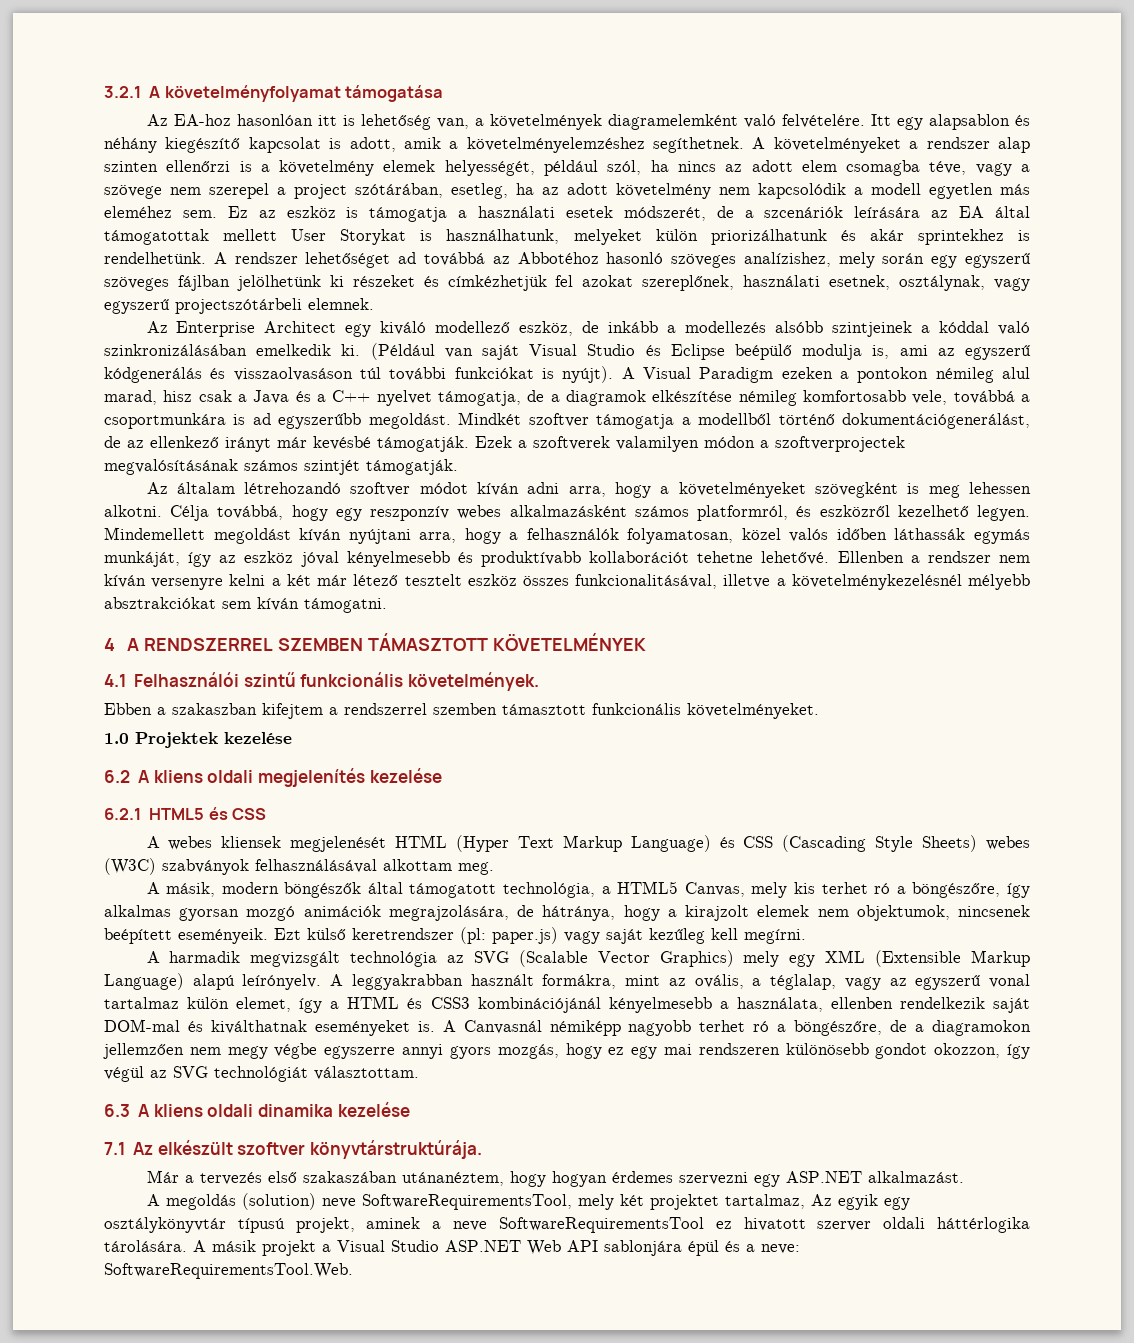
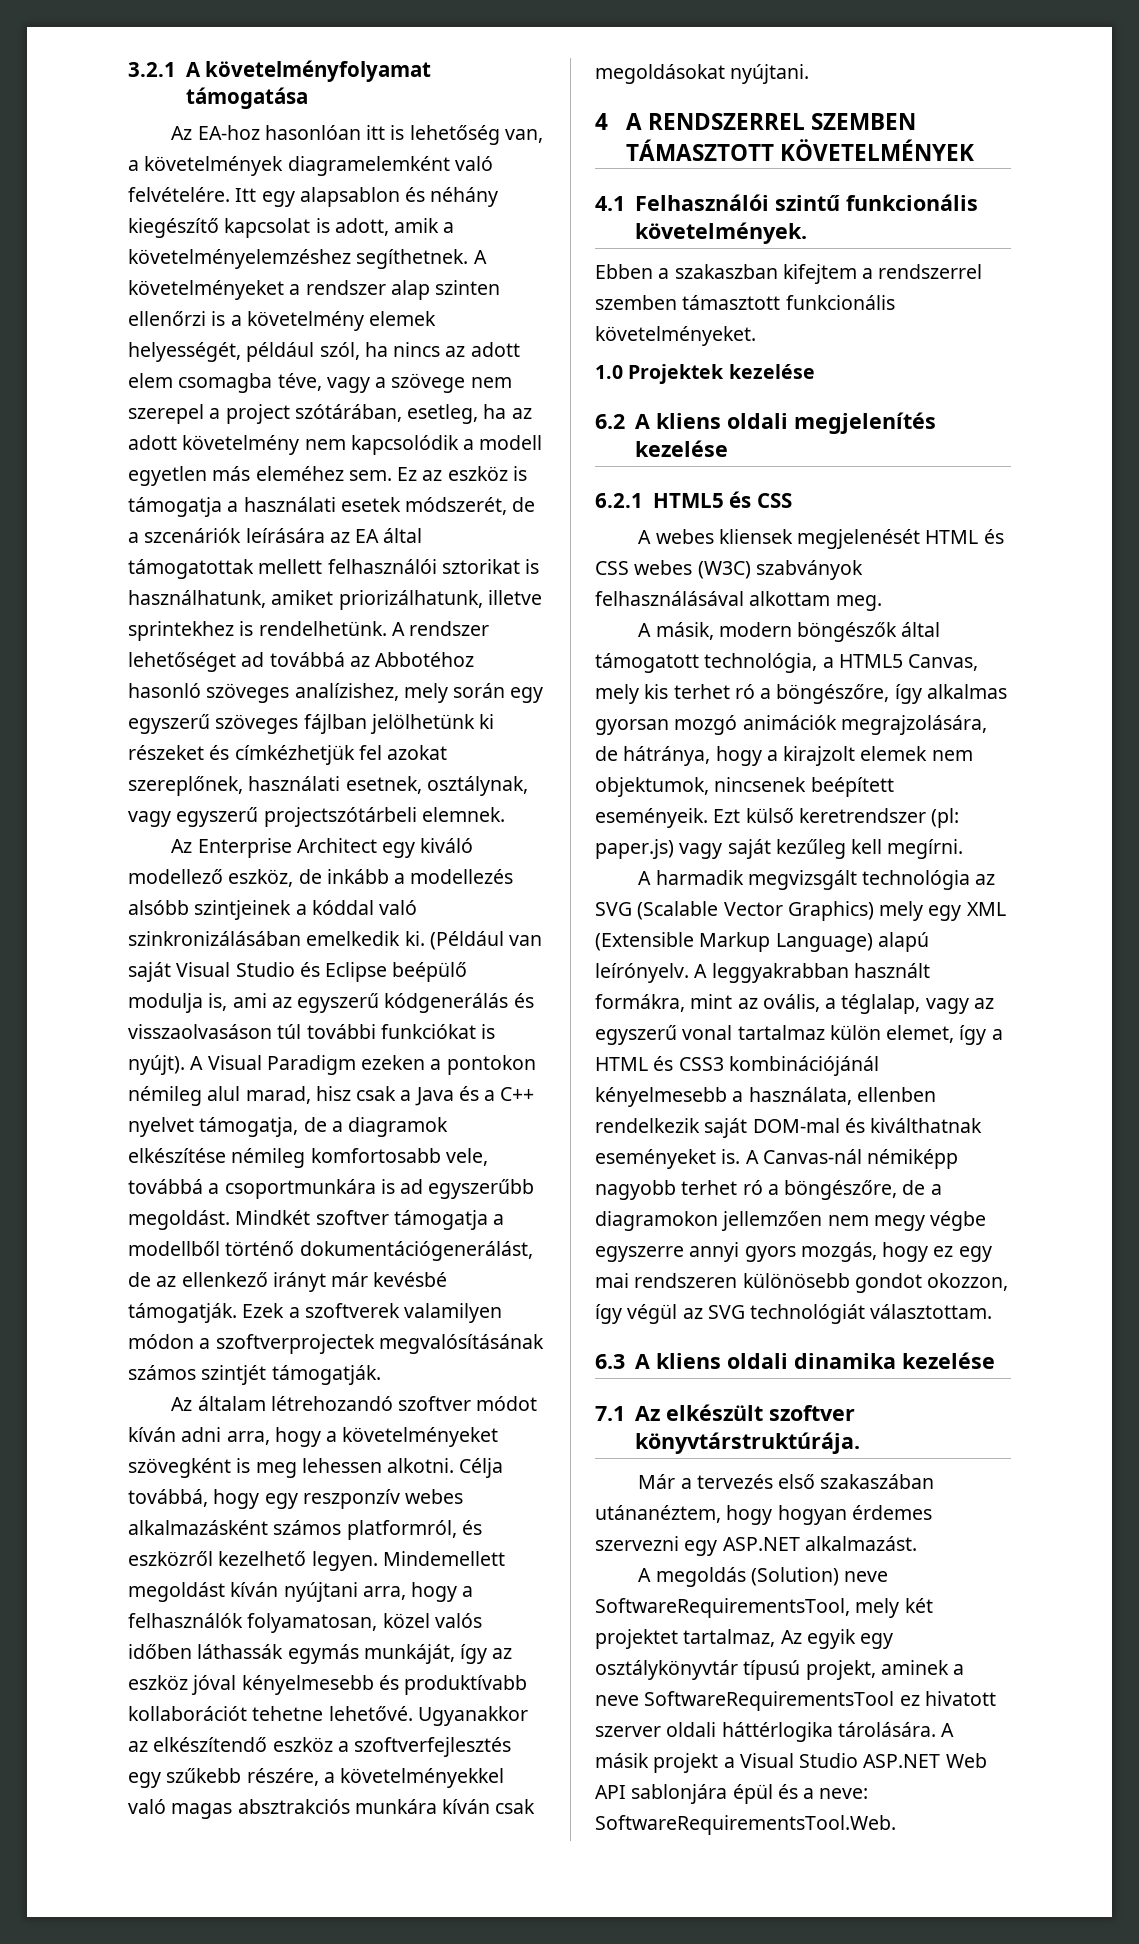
[291,229,904,245] User Storykat is használhatunk, melyeket külön priorizálhatunk és akár -> [327,559,540,574] [128,590,542,610] felhasználói sztorikat is használhatunk, amiket priorizálhatunk, illetve
[837,551,1030,563] [104,574,1030,590] [104,597,387,613] Ellenben a rendszer nem kíván versenyre kelni a két már létező tesztelt eszköz összes funkcionalitásával, illetve a követelménykezelésnél mélyebb absztrakciókat sem kíván támogatni. -> [417,1706,528,1726] [128,1737,512,1757] [128,1768,505,1788] [128,1799,536,1819] [595,64,810,84] Ugyanakkor az elkészítendő eszköz a szoftverfejlesztés egy szűkebb részére, a követelményekkel való magas absztrakciós munkára kíván csak megoldásokat nyújtani.
[455,835,978,852] (Hyper Text Markup Language) és CSS (Cascading Style Sheets) -> [983,529,1004,544] [595,561,629,575] és CSS
[463,1020,542,1034] Canvasnál -> [762,1149,862,1164] Canvas-nál
[241,1193,316,1210] (solution) -> [750,1567,839,1586] (Solution)

